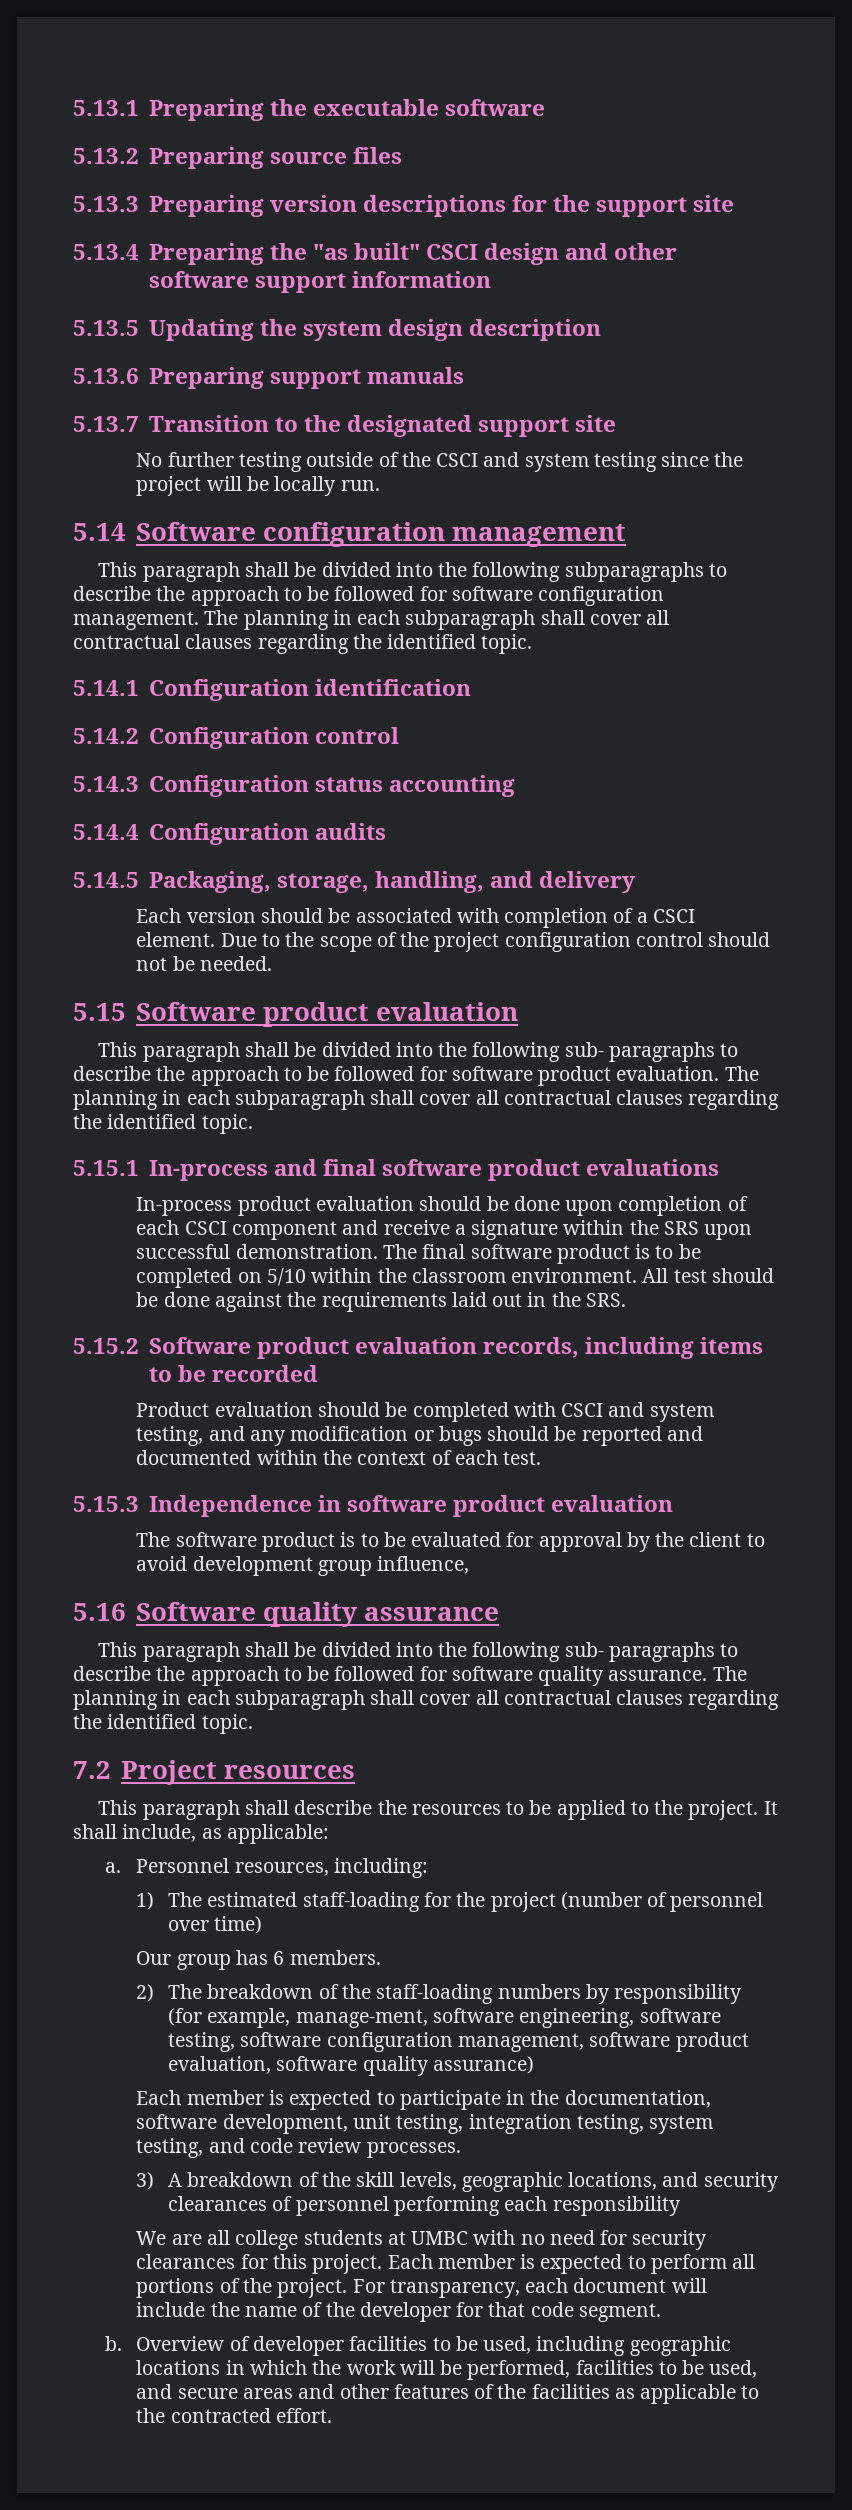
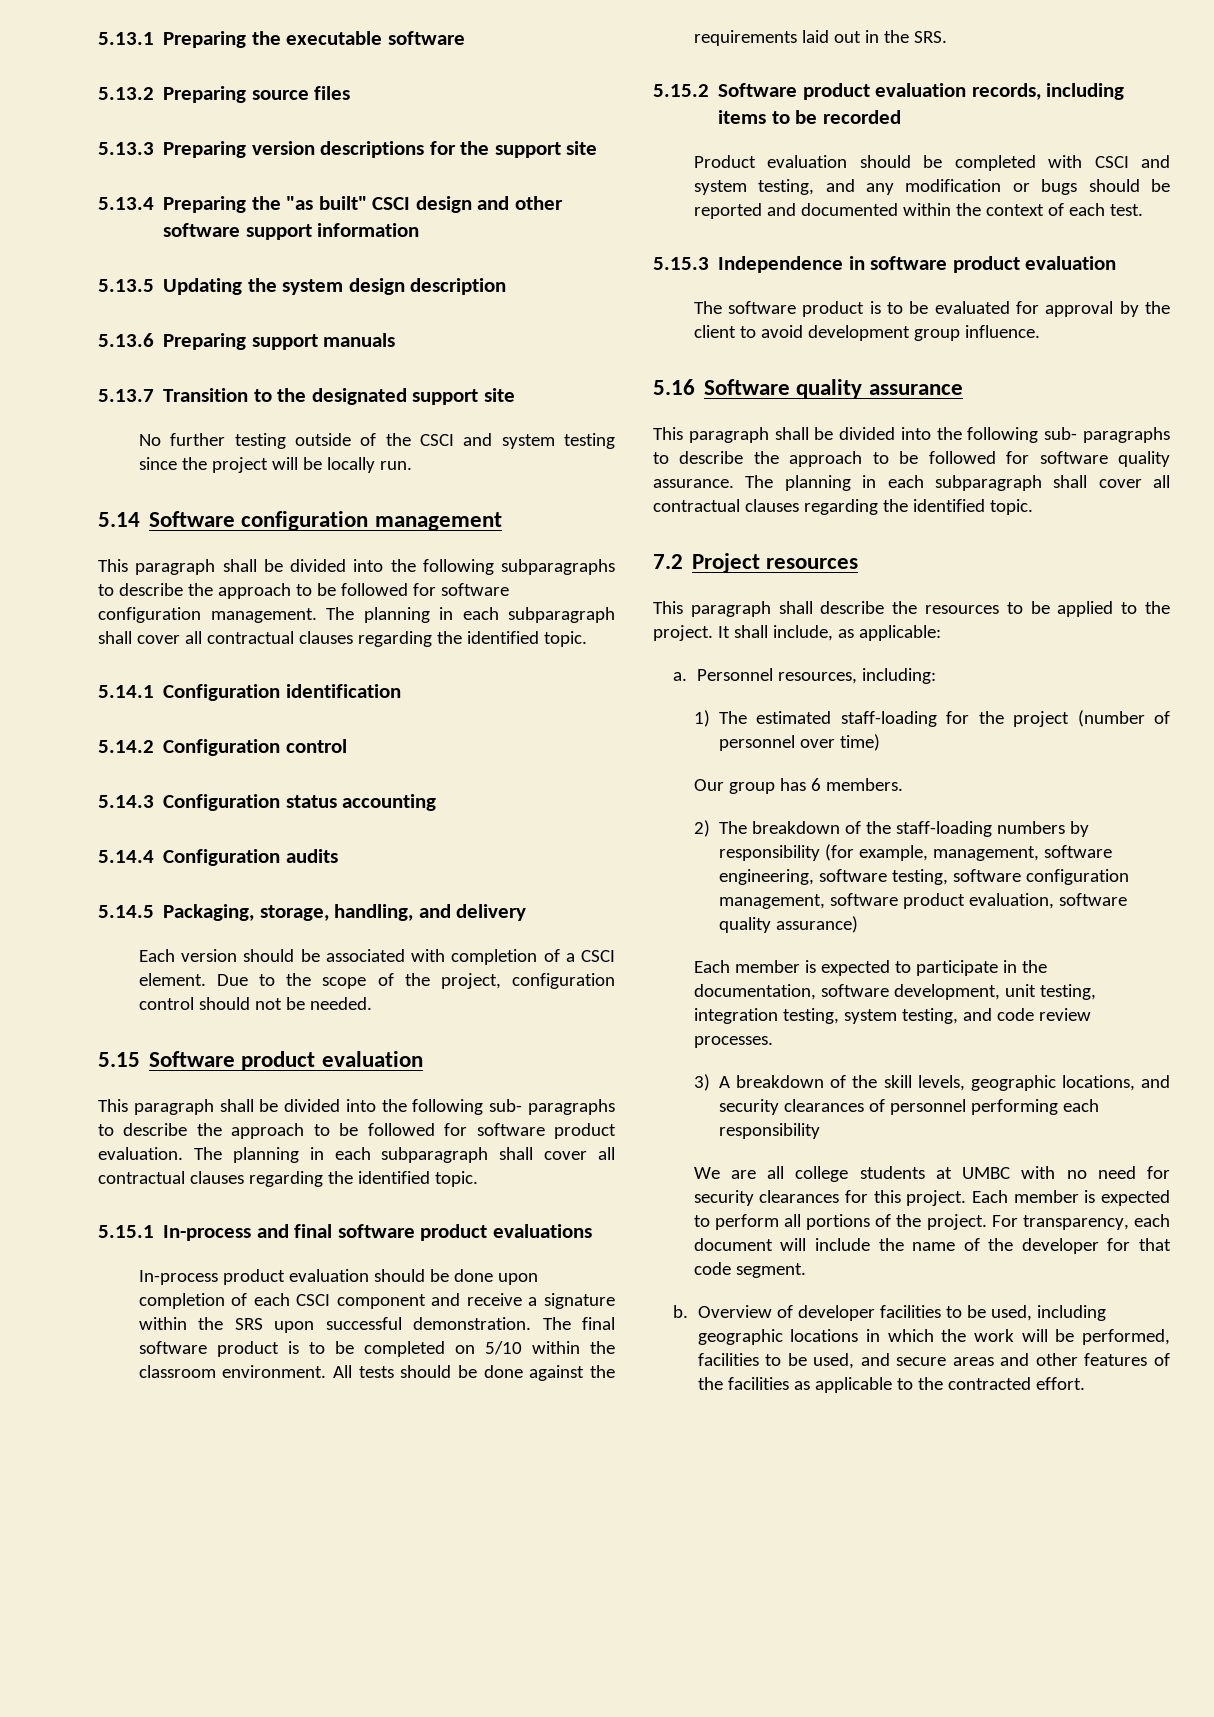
[434,932,500,952] project -> [440,973,501,989] project,
[673,1269,707,1283] test -> [358,1366,394,1378] tests
[377,1556,470,1574] influence, -> [964,325,1040,338] influence.
[295,2009,428,2028] manage-ment, -> [933,846,1040,861] management,

